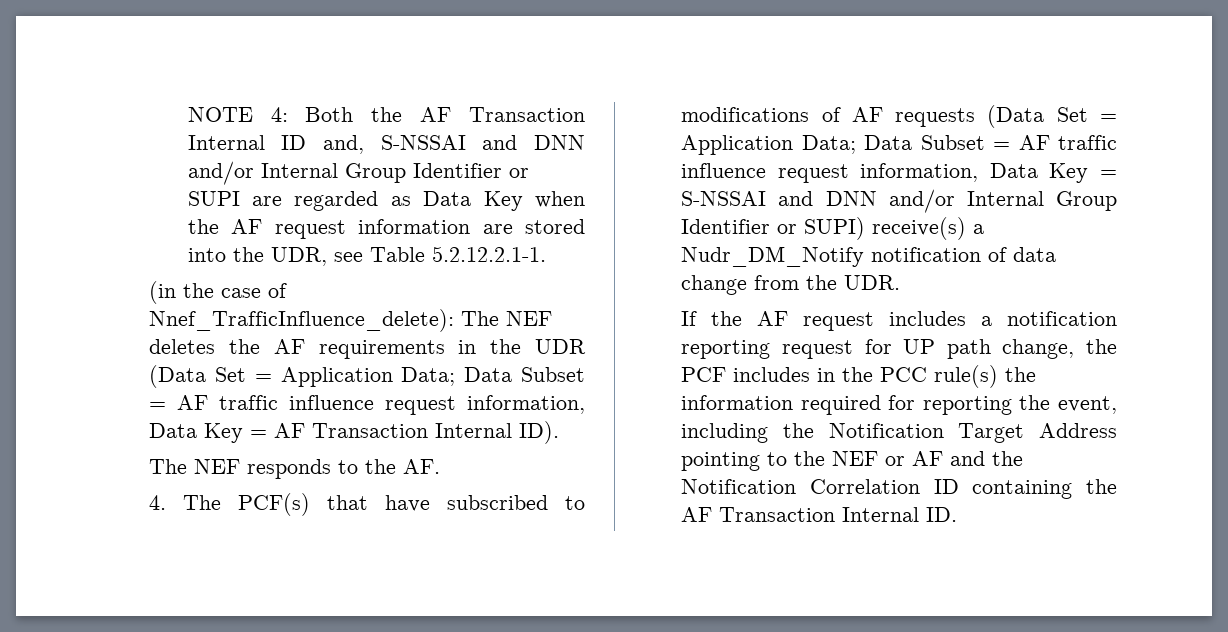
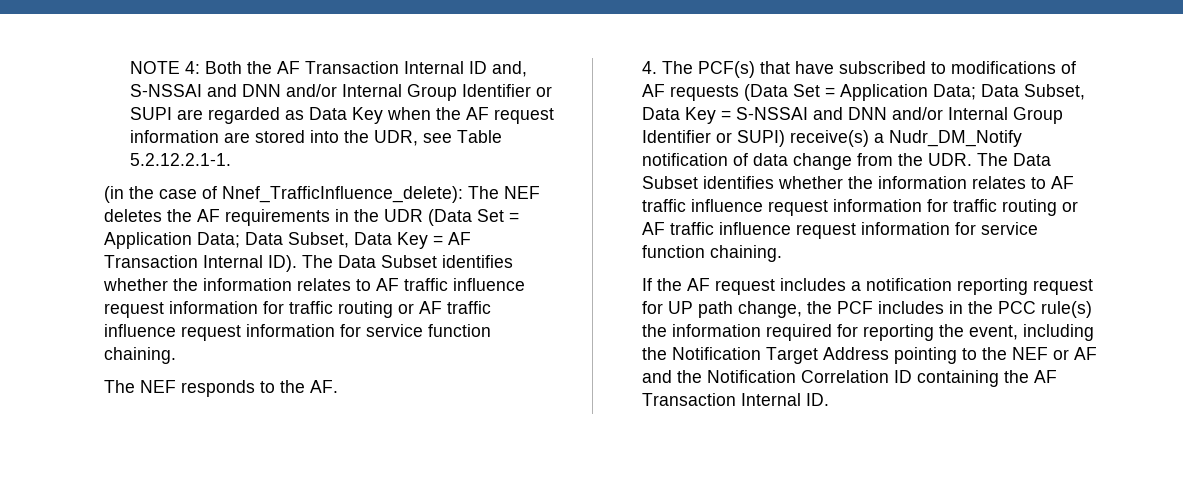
[521,367,585,382] [149,395,585,415] Subset = AF traffic influence request information, -> [288,232,350,248] Subset,
(560, 432) none -> [302,255,514,268] [103,278,526,291] [104,301,492,318] [104,324,492,341] [104,347,177,364] The Data Subset identifies whether the information relates to AF traffic influence request information for traffic routing or AF traffic influence request information for service function chaining.
[920,135,1117,150] [681,163,979,183] Subset = AF traffic influence request information, -> [1024,84,1086,100] Subset,
(901, 282) none -> [977,153,1052,166] [642,176,1075,189] [642,199,1079,216] [642,222,1039,239] [642,245,783,262] The Data Subset identifies whether the information relates to AF traffic influence request information for traffic routing or AF traffic influence request information for service function chaining.

